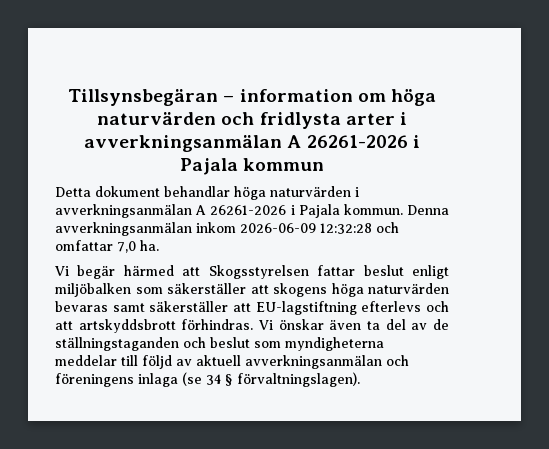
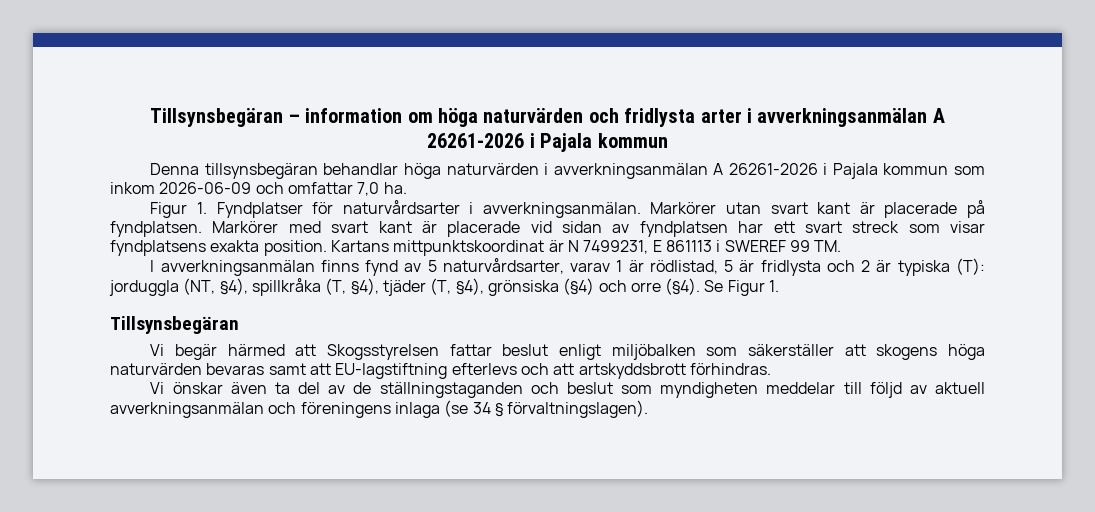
[55,186,160,197] Detta dokument -> [150,163,318,179] Denna tillsynsbegäran
[343,204,449,215] [55,222,192,236] kommun. Denna avverkningsanmälan -> [883,163,985,175] kommun som
[320,223,372,234] 12:32:28 -> (252, 188) none
(159, 245) none -> [150,200,986,218] [110,221,985,237] [110,240,842,256] [150,258,985,276] [109,278,780,296] [110,316,239,334] // Figur 1. Fyndplatser för naturvårdsarter i avverkningsanmälan. Markörer utan svart kant är placerade på fyndplatsen. Markörer med svart kant är placerade vid sidan av fyndplatsen har ett svart streck som visar fyndplatsens exakta position. Kartans mittpunktskoordinat är N 7499231, E 861113 i SWEREF 99 TM. // I avverkningsanmälan finns fynd av 5 naturvårdsarter, varav 1 är rödlistad, 5 är fridlysta och 2 är typiska (T): jorduggla (NT, §4), spillkråka (T, §4), tjäder (T, §4), grönsiska (§4) och orre (§4). Se Figur 1. // Tillsynsbegäran
[149,301,229,312] säkerställer -> (306, 369) none
(254, 324) none -> (771, 369) //
[285,337,384,351] myndigheterna -> [660,382,759,398] myndigheten

